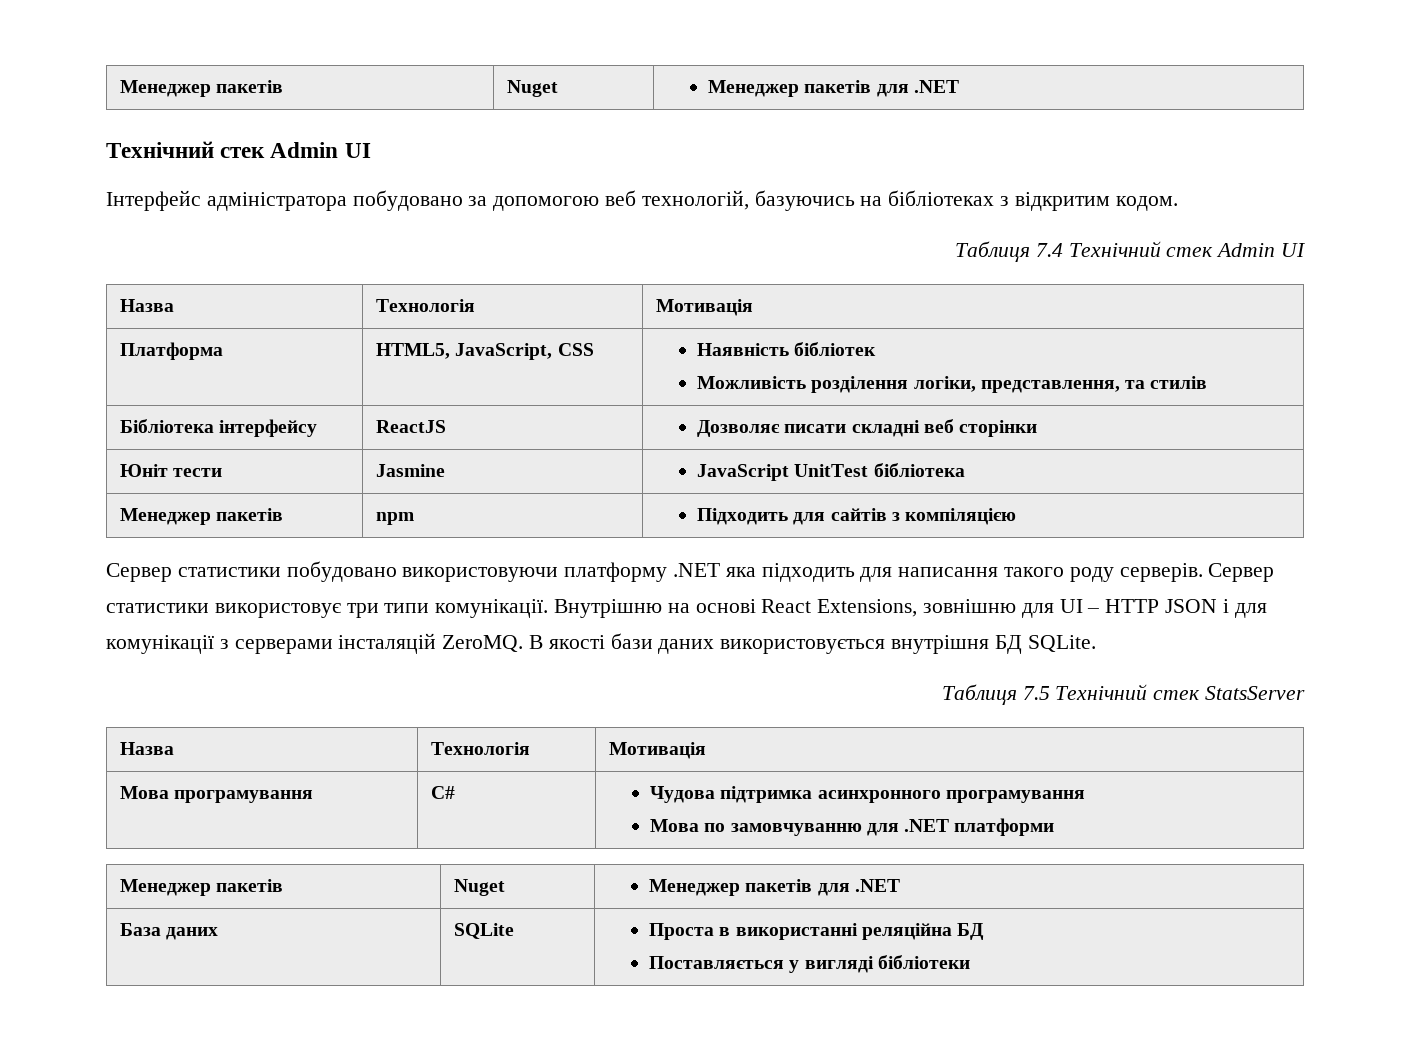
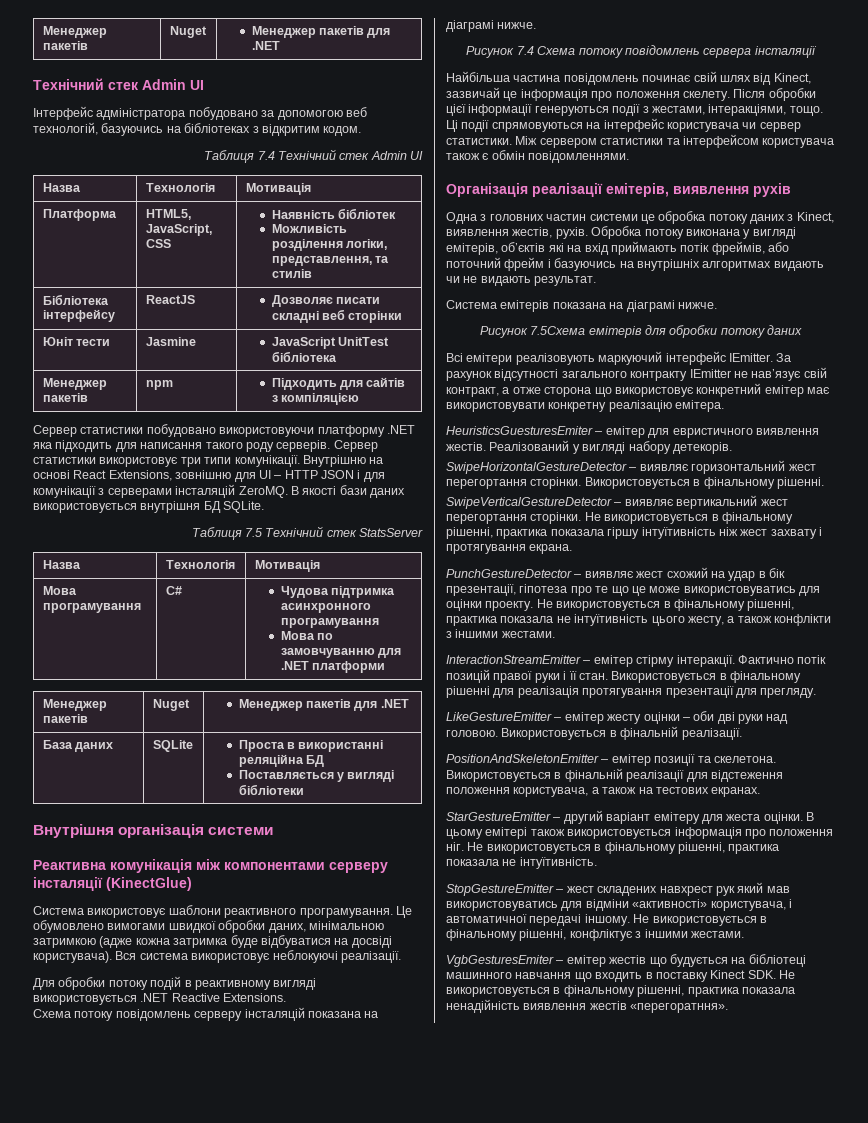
(970, 962) none -> [33,824,275,838] [33,859,388,873] [33,877,192,891] [33,905,412,918] [33,920,384,933] [33,935,392,948] [33,950,401,963] [33,976,317,990] [33,993,287,1005] [33,1007,379,1021] [446,20,537,32] [466,45,817,58] [446,71,811,85] [446,87,816,101] [446,104,823,116] [446,118,801,132] [446,134,835,148] [446,150,630,163] [446,183,791,197] [446,211,834,224] [446,226,796,239] [446,241,789,255] [446,257,824,271] [446,276,597,286] [446,300,717,312] [479,325,803,338] [446,351,792,365] [446,367,827,381] [446,383,830,397] [446,400,725,412] [446,426,819,438] [446,440,732,454] [446,460,816,474] [446,477,824,489] [446,495,788,509] [446,512,793,524] [446,527,822,539] [446,544,573,554] [446,567,785,581] [446,584,820,596] [446,599,795,611] [446,614,831,626] [446,629,555,638] [446,655,827,667] [446,669,801,683] [446,686,817,698] [446,711,789,724] [446,726,742,740] [446,754,776,766] [446,768,783,782] [446,787,761,797] [446,810,814,824] [446,827,834,839] [446,842,780,854] [446,857,597,869] [446,882,790,896] [446,899,792,911] [446,914,767,926] [446,929,744,941] [446,954,806,967] [446,970,795,982] [446,985,795,997] [446,999,729,1013] // Внутрішня організація системи // Реактивна комунікація між компонентами серверу інсталяції (KinectGlue) // Система використовує шаблони реактивного програмування. Це обумовлено вимогами швидкої обробки даних, мінімальною затримкою (адже кожна затримка буде відбуватися на досвіді користувача). Вся система використовує неблокуючі реалізації. // Для обробки потоку подій в реактивному вигляді використовується .NET Reactive Extensions. // Схема потоку повідомлень серверу інсталяцій показана на діаграмі нижче. // Рисунок 7.4 Схема потоку повідомлень сервера інсталяції // Найбільша частина повідомлень починає свій шлях від Kinect, зазвичай це інформація про положення скелету. Після обробки цієї інформації генеруються події з жестами, інтеракціями, тощо. Ці події спрямовуються на інтерфейс користувача чи сервер статистики. Між сервером статистики та інтерфейсом користувача також є обмін повідомленнями. // Організація реалізації емітерів, виявлення рухів // Одна з головних частин системи це обробка потоку даних з Kinect, виявлення жестів, рухів. Обробка потоку виконана у вигляді емітерів, об’єктів які на вхід приймають потік фреймів, або поточний фрейм і базуючись на внутрішніх алгоритмах видають чи не видають результат. // Система емітерів показана на діаграмі нижче. // Рисунок 7.5Схема емітерів для обробки потоку даних // Всі емітери реалізовують маркуючий інтерфейс IEmitter. За рахунок відсутності загального контракту IEmitter не нав’язує свій контракт, а отже сторона що використовує конкретний емітер має використовувати конкретну реалізацію емітера. // HeuristicsGuesturesEmiter – емітер для евристичного виявлення жестів. Реалізований у вигляді набору детекорів. // SwipeHorizontalGestureDetector – виявляє горизонтальний жест перегортання сторінки. Використовується в фінальному рішенні. // SwipeVerticalGestureDetector – виявляє вертикальний жест перегортання сторінки. Не використовується в фінальному рішенні, практика показала гіршу інтуїтивність ніж жест захвату і протягування екрана. // PunchGestureDetector – виявляє жест схожий на удар в бік презентації, гіпотеза про те що це може використовуватись для оцінки проекту. Не використовується в фінальному рішенні, практика показала не інтуїтивність цього жесту, а також конфлікти з іншими жестами. // InteractionStreamEmitter – емітер стірму інтеракції. Фактично потік позицій правої руки і її стан. Використовується в фінальному рішенні для реалізація протягування презентації для прегляду. // LikeGestureEmitter – емітер жесту оцінки – оби дві руки над головою. Використовується в фінальній реалізації. // PositionAndSkeletonEmitter – емітер позиції та скелетона. Використовується в фінальній реалізації для відстеження положення користувача, а також на тестових екранах. // StarGestureEmitter – другий варіант емітеру для жеста оцінки. В цьому емітері також використовується інформація про положення ніг. Не використовується в фінальному рішенні, практика показала не інтуїтивність. // StopGestureEmitter – жест складених навхрест рук який мав використовуватись для відміни «активності» користувача, і автоматичної передачі іншому. Не використовується в фінальному рішенні, конфліктує з іншими жестами. // VgbGesturesEmiter – емітер жестів що будується на бібліотеці машинного навчання що входить в поставку Kinect SDK. Не використовується в фінальному рішенні, практика показала ненадійність виявлення жестів «перегоратння».

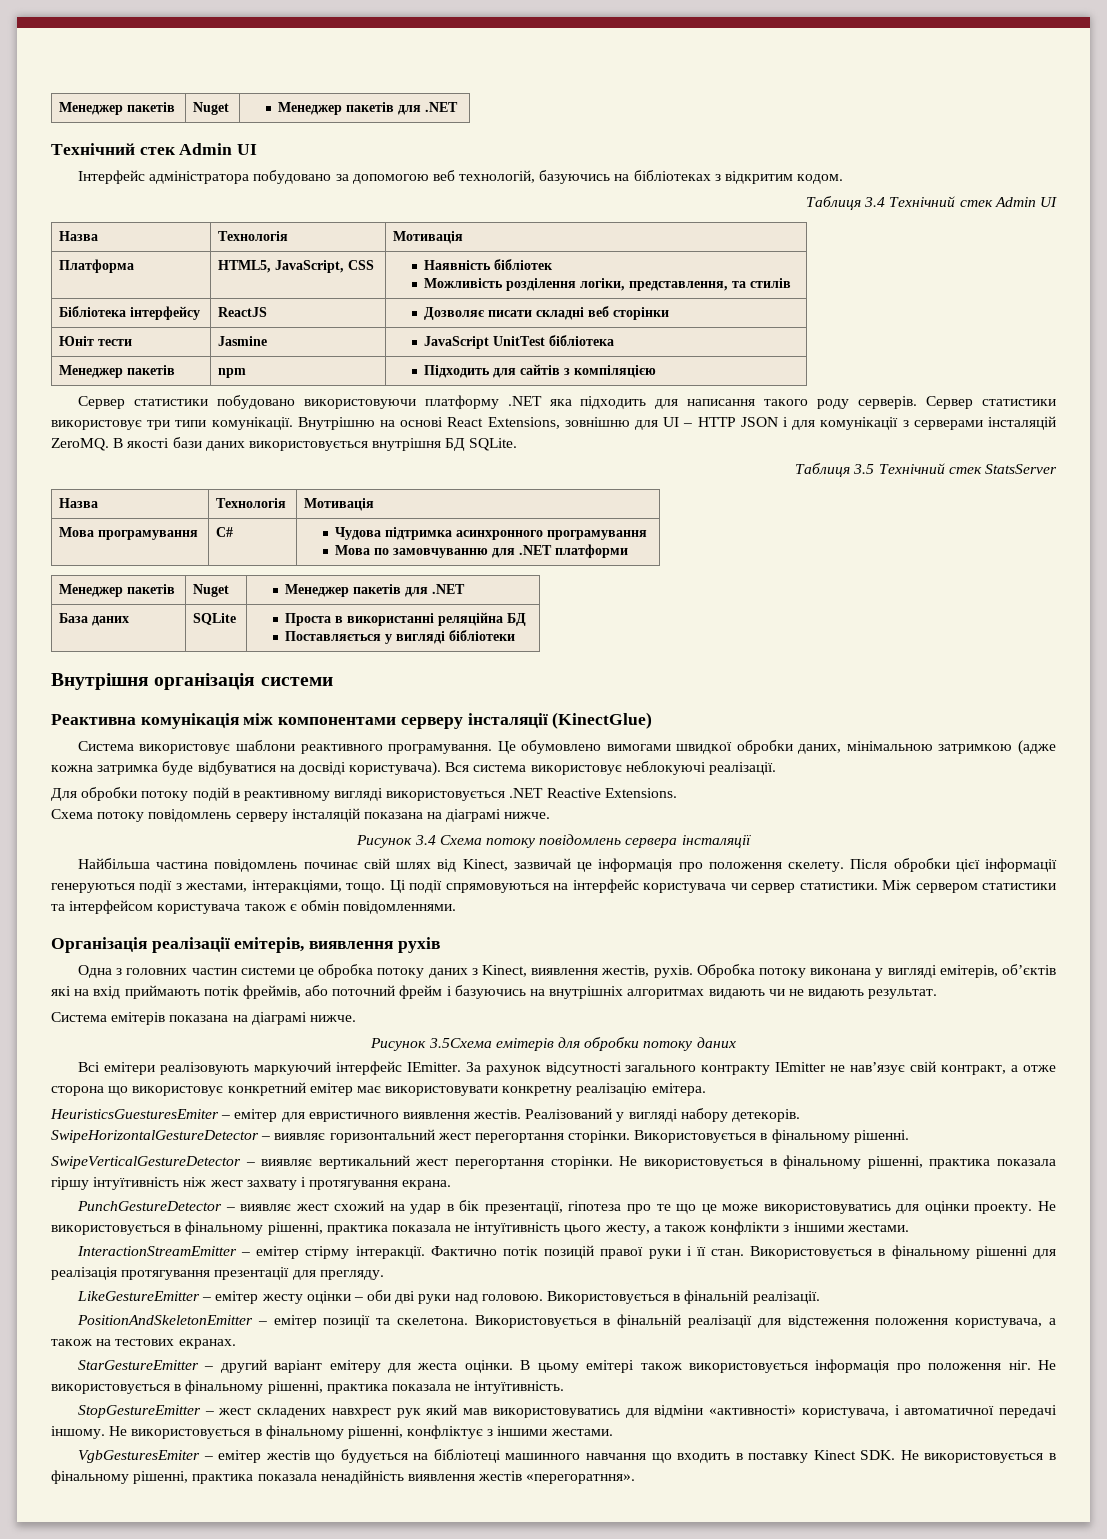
[257,151,275,160] 7.4 -> [864,197,886,207] 3.4
[244,528,262,537] 7.5 -> [853,464,875,474] 3.5
[516,46,534,55] 7.4 -> [414,835,436,845] 3.4
[530,326,586,335] 7.5Схема -> [428,1038,492,1048] 3.5Схема

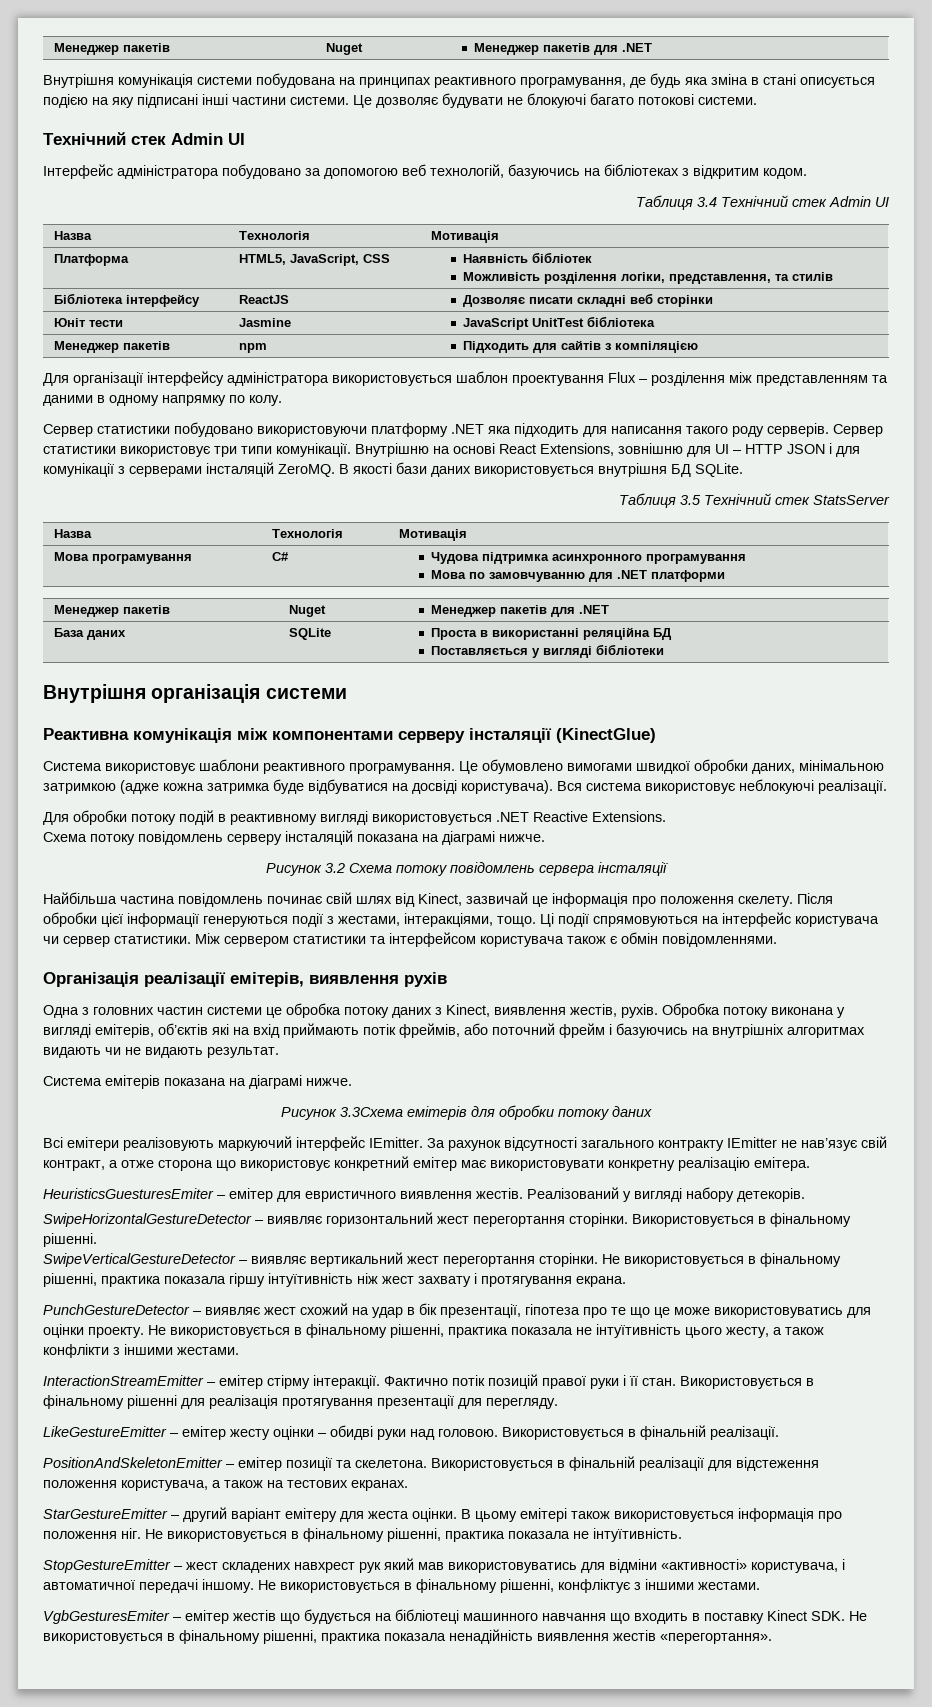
[59,102,176,115] [193,102,230,115] [278,102,459,115] Менеджер пакетів | Nuget | Менеджер пакетів для .NET -> [54,43,171,55] [326,43,364,55] [473,43,652,55] [43,73,875,88] [43,93,757,108] Менеджер пакетів | Nuget | Менеджер пакетів для .NET // Внутрішня комунікація системи побудована на принципах реактивного програмування, де будь яка зміна в стані описується подією на яку підписані інші частини системи. Це дозволяє будувати не блокуючі багато потокові системи.
(657, 371) none -> [43,371,888,386] [43,395,282,406] // Для організації інтерфейсу адміністратора використовується шаблон проектування Flux – розділення між представленням та даними в одному напрямку по колу.
[414,835,436,845] 3.4 -> [325,863,345,873] 3.2
[428,1038,492,1048] 3.5Схема -> [340,1107,403,1117] 3.3Схема
[319,1270,384,1280] прегляду. -> [486,1398,558,1409] перегляду.
[367,1290,416,1304] оби дві -> [330,1425,373,1440] обидві
[526,1474,636,1484] «перегоратння». -> [660,1633,772,1644] «перегортання».

